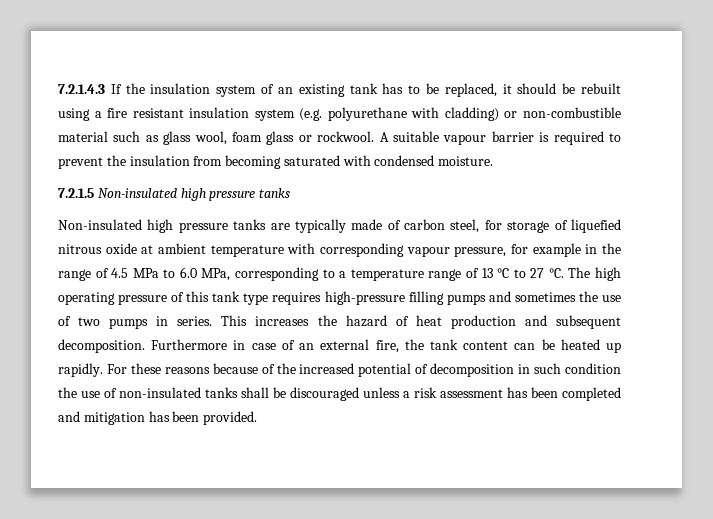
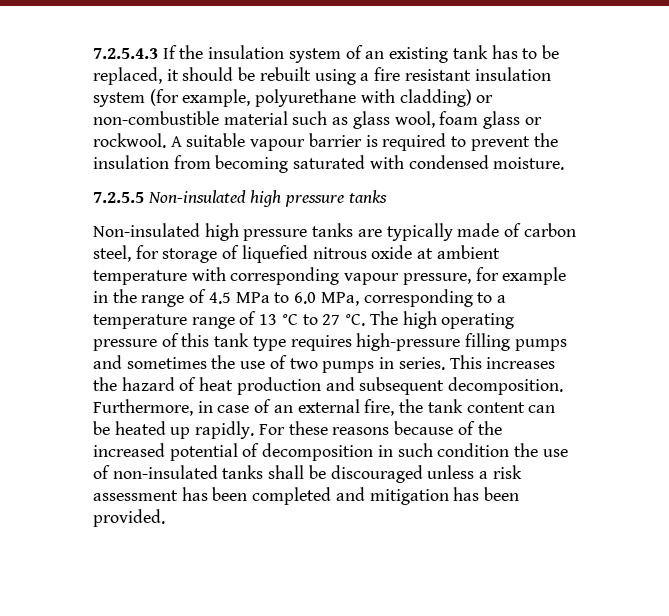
[58,84,105,94] 7.2.1.4.3 -> [93,48,158,59] 7.2.5.4.3
[299,108,323,121] (e.g. -> [149,89,251,107] (for example,
[58,188,94,198] 7.2.1.5 -> [93,192,144,203] 7.2.5.5
[151,339,228,350] Furthermore -> [93,399,193,416] Furthermore,

